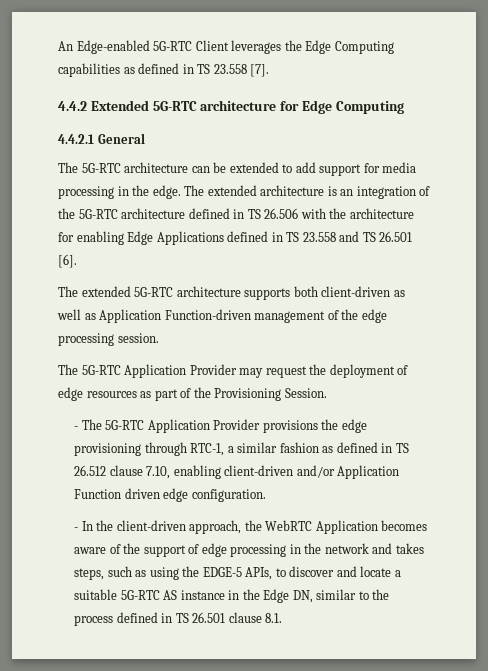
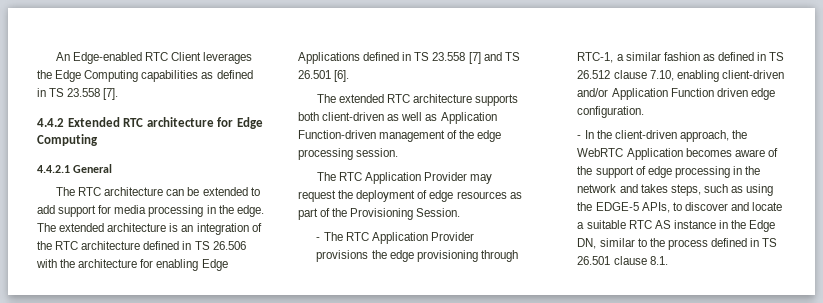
[153,41,193,51] 5G-RTC -> [145,52,169,61] RTC
[152,101,197,111] 5G-RTC -> [123,118,144,127] RTC
[81,163,121,173] 5G-RTC -> [78,187,102,196] RTC
[78,209,118,219] 5G-RTC -> [55,241,79,250] RTC
(336, 237) none -> [468,52,481,64] [7]
[134,287,174,297] 5G-RTC -> [387,94,411,103] RTC
[81,365,121,375] 5G-RTC -> [339,172,363,181] RTC
[105,420,145,430] 5G-RTC -> [345,232,369,241] RTC
[120,590,160,600] 5G-RTC -> [628,220,652,229] RTC

